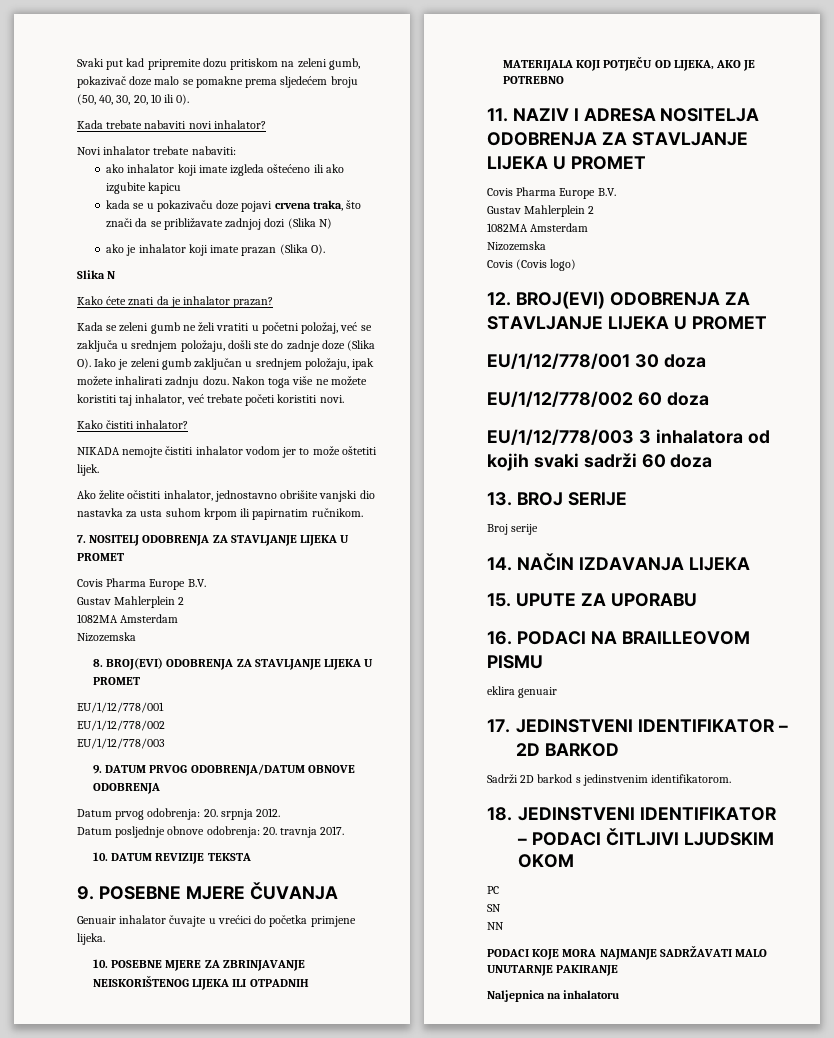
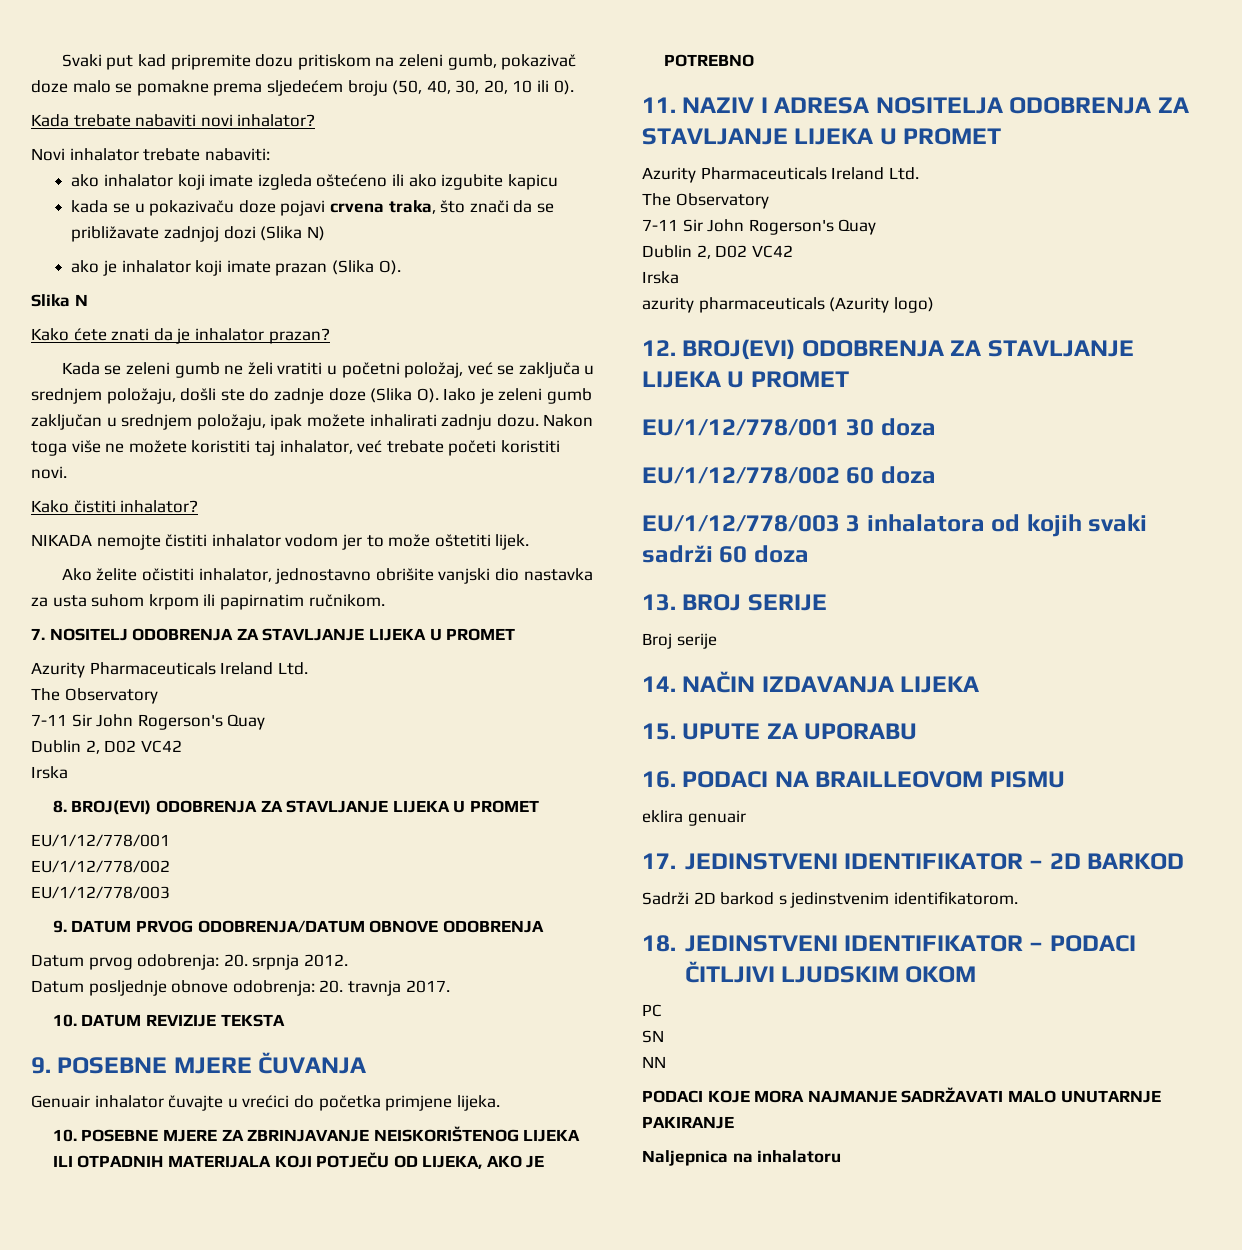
[77,578,206,590] [77,596,185,608] [77,614,179,623] [77,632,136,642] Covis Pharma Europe B.V. // Gustav Mahlerplein 2 // 1082MA Amsterdam // Nizozemska -> [31,662,308,678] [31,688,158,704] [31,714,266,730] [31,740,182,754] [31,766,68,779] Azurity Pharmaceuticals Ireland Ltd. // The Observatory // 7-11 Sir John Rogerson's Quay // Dublin 2, D02 VC42 // Irska
[487,187,616,199] [487,205,595,217] [487,223,589,232] [487,241,546,251] [487,259,548,270] Covis Pharma Europe B.V. // Gustav Mahlerplein 2 // 1082MA Amsterdam // Nizozemska // Covis (Covis -> [642,167,919,183] [642,193,769,209] [642,219,877,235] [642,245,793,259] [642,271,679,284] [642,297,890,313] Azurity Pharmaceuticals Ireland Ltd. // The Observatory // 7-11 Sir John Rogerson's Quay // Dublin 2, D02 VC42 // Irska // azurity pharmaceuticals (Azurity

